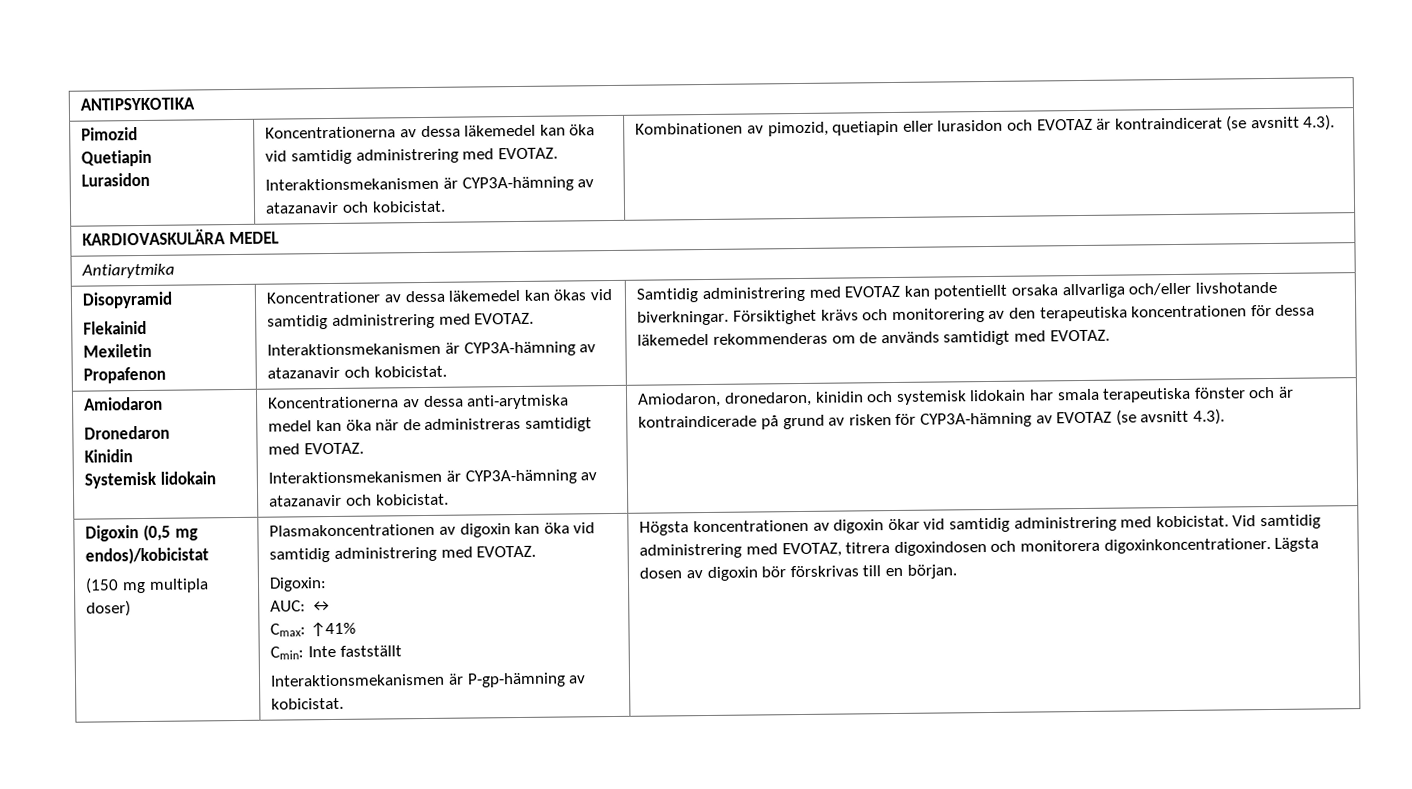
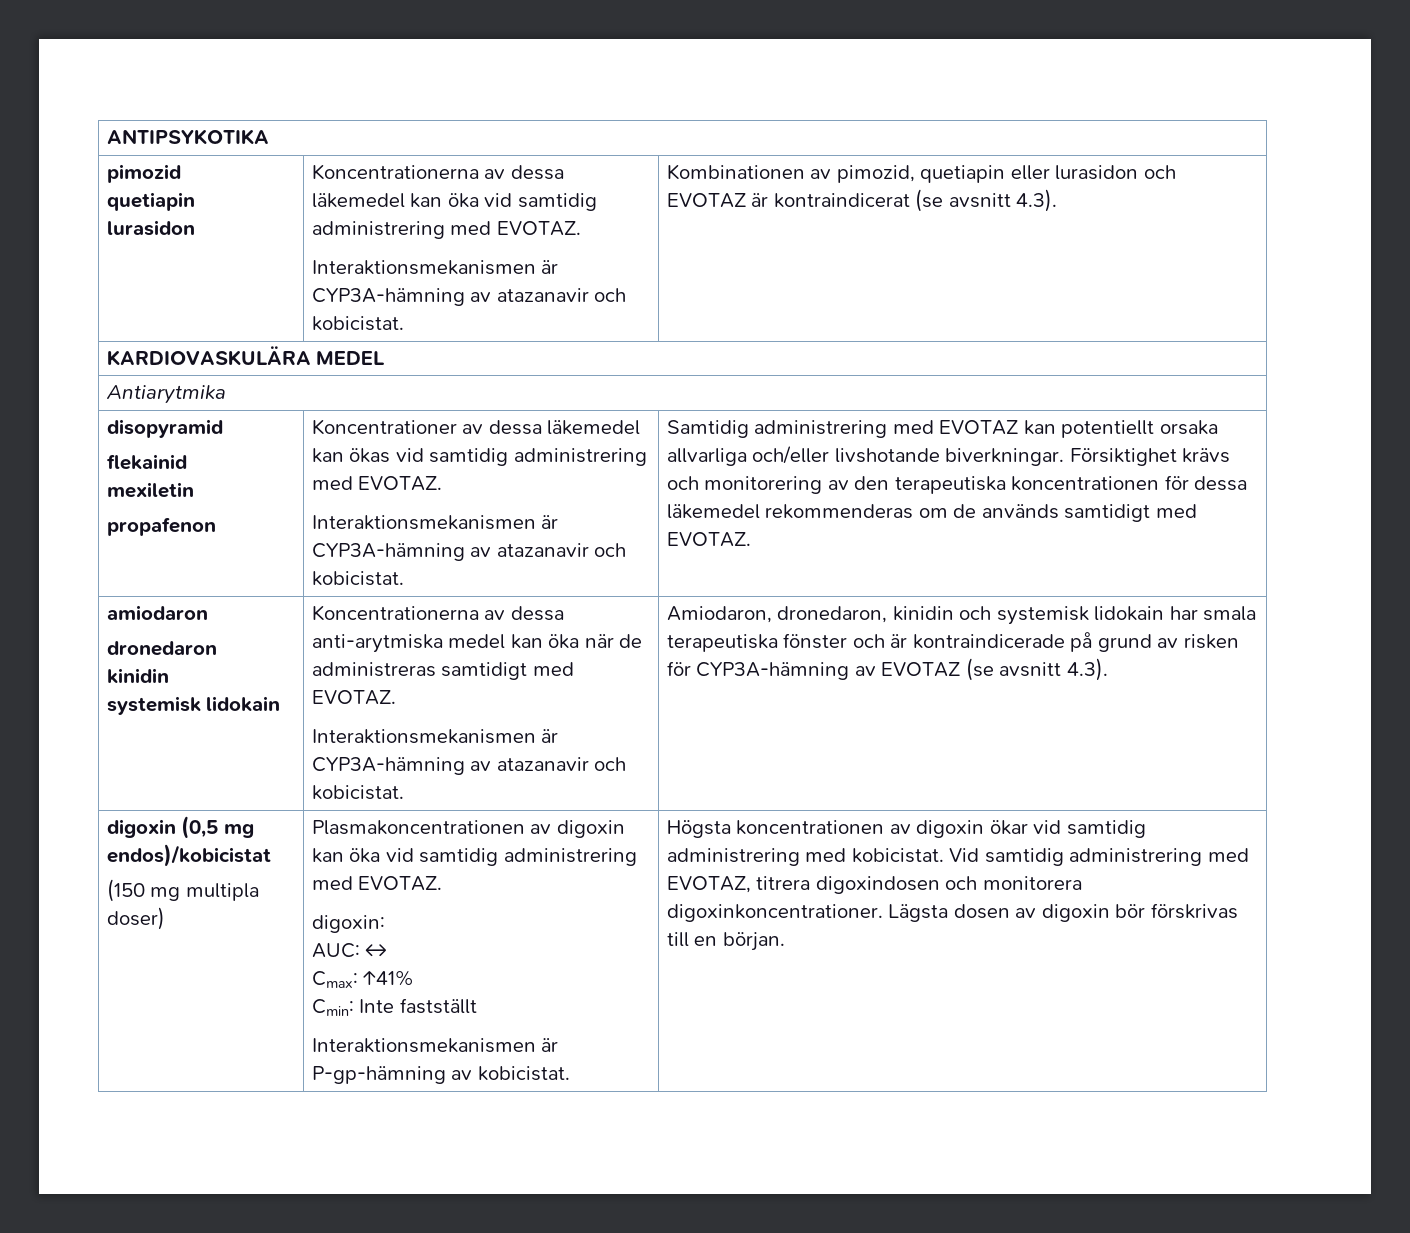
[81,127,139,141] [81,149,153,167] [81,172,151,187] Pimozid // Quetiapin // Lurasidon -> [106,164,181,183] [106,192,195,211] [106,220,195,236] pimozid // quetiapin // lurasidon
[82,291,174,309] [83,320,148,335] [83,343,153,358] [83,366,167,384] Disopyramid // Flekainid // Mexiletin // Propafenon -> [106,419,223,438] [106,454,187,470] [106,482,194,498] [106,517,216,536] disopyramid // flekainid // mexiletin // propafenon
[83,396,164,411] [84,425,171,440] [84,449,134,463] [84,471,158,489] Amiodaron // Dronedaron // Kinidin // Systemisk -> [106,605,208,620] [106,641,217,656] [106,668,169,684] [106,696,201,715] amiodaron // dronedaron // kinidin // systemisk
[85,525,140,542] Digoxin -> [106,819,176,838] digoxin
[269,577,328,592] Digoxin: -> [311,915,385,933] digoxin:

